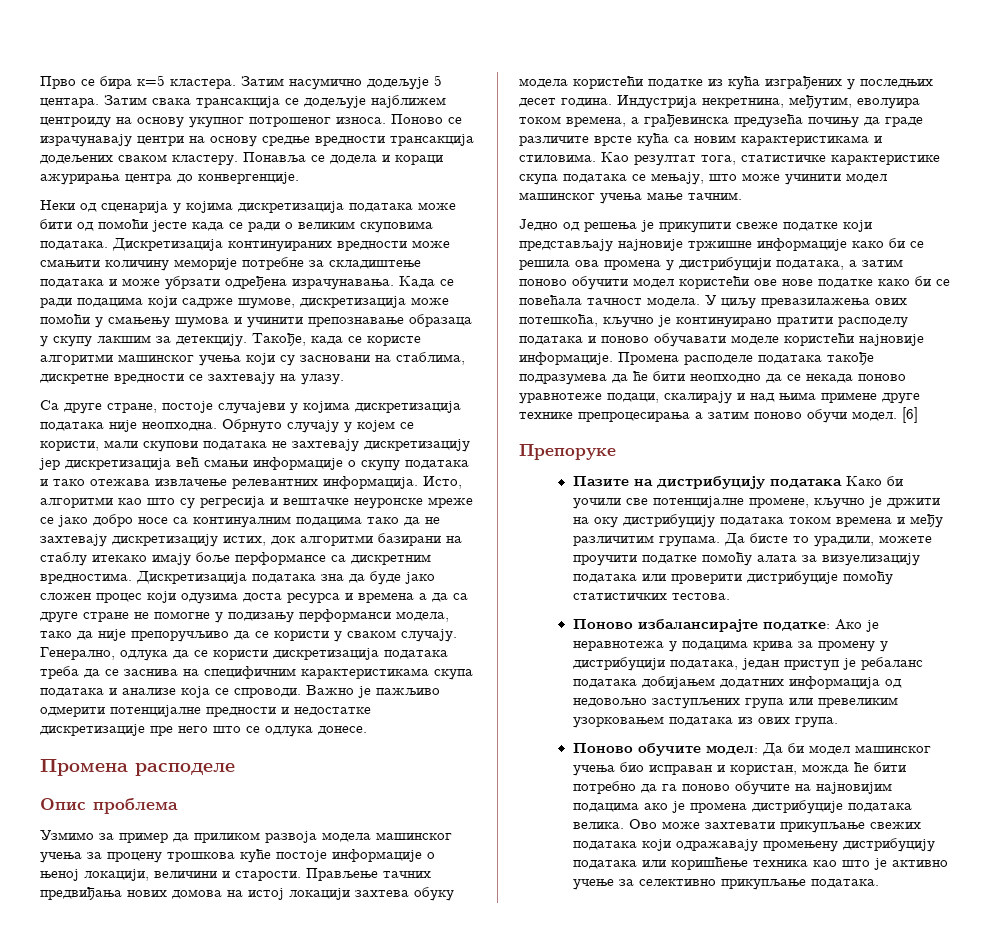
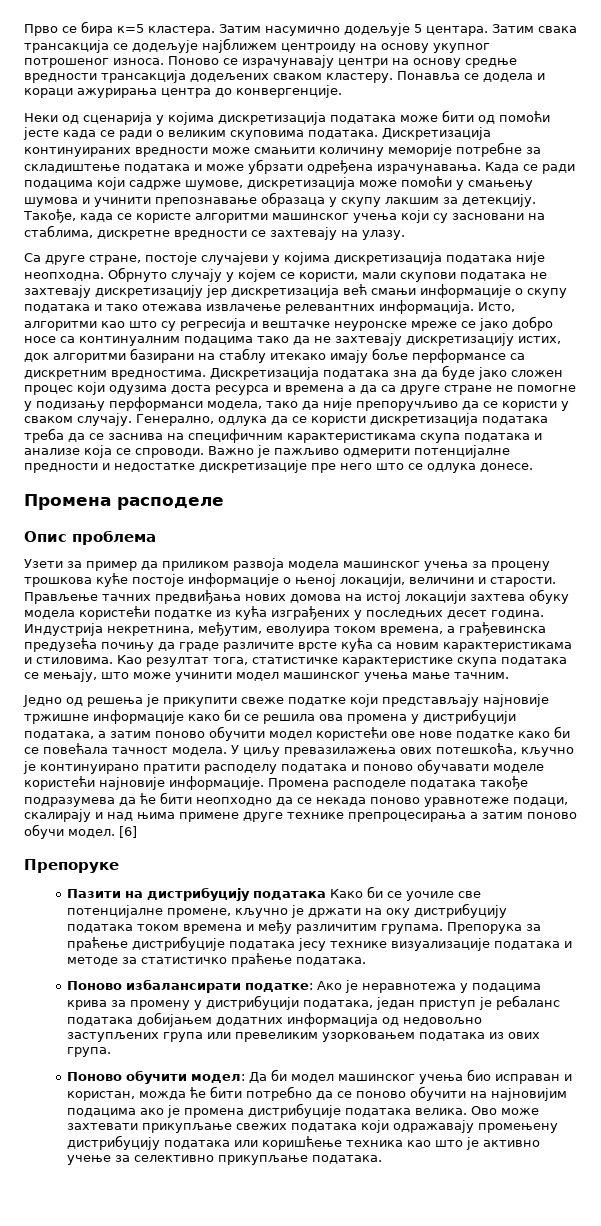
[40,830,94,840] Узмимо -> [24,559,63,568] Узети
[572,476,629,486] Пазите -> [67,889,122,898] Пазити
[572,498,621,509] уочили -> [387,891,455,901] се уочиле
[886,498,940,508] држити -> [308,908,362,918] држати
[723,533,932,547] [572,552,920,566] [572,571,893,585] [572,593,730,600] [572,619,758,632] Да бисте то урадили, можете проучити податке помоћу алата за визуелизацију података или проверити дистрибуције помоћу статистичких тестова. // Поново избалансирајте -> [447,922,542,934] [67,936,573,951] [67,953,367,967] [67,979,242,993] Препорука за праћење дистрибуције података јесу технике визуализације података и методе за статистичко праћење података. // Поново избалансирати
[637,743,701,756] обучите -> [126,1070,188,1084] обучити
[661,781,790,795] га поново обучите -> [337,1086,467,1101] се поново обучити

